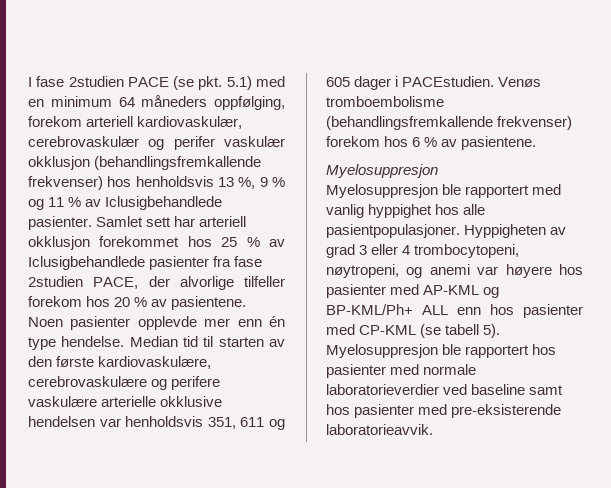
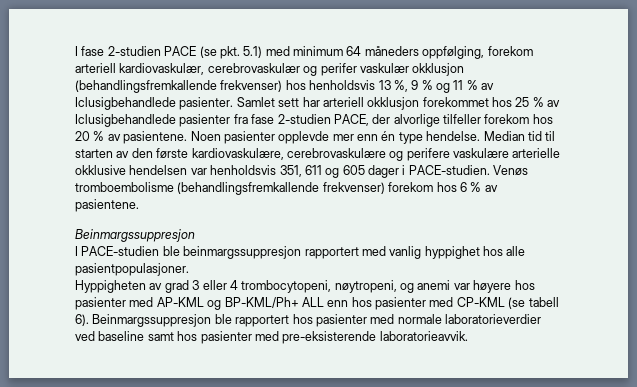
[68,76,124,87] 2studien -> [107,46,161,56] 2-studien
[28,99,44,107] en -> (290, 51) none
[28,276,83,287] 2studien -> [277,114,331,124] 2-studien
[402,76,495,87] PACEstudien. -> [408,165,490,175] PACE-studien.
[326,164,438,178] [326,184,462,198] Myelosuppresjon // Myelosuppresjon ble -> [75,229,195,242] [75,246,302,259] Beinmargssuppresjon // I PACE-studien ble beinmargssuppresjon
(460, 231) none -> (189, 269) //
[483,324,501,338] [326,344,438,358] 5). Myelosuppresjon -> [75,314,212,327] 6). Beinmargssuppresjon

